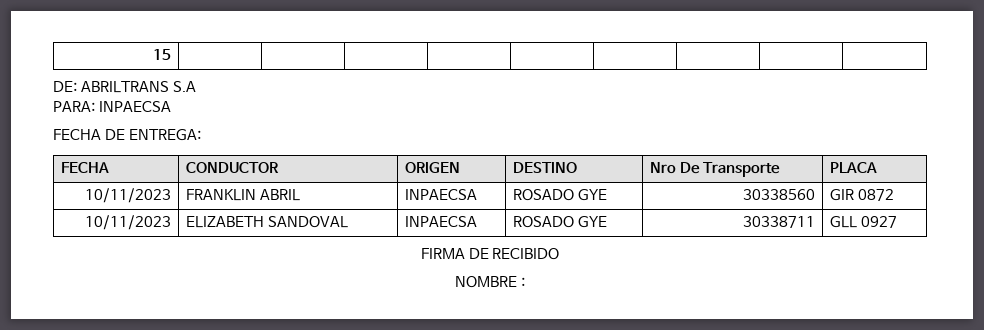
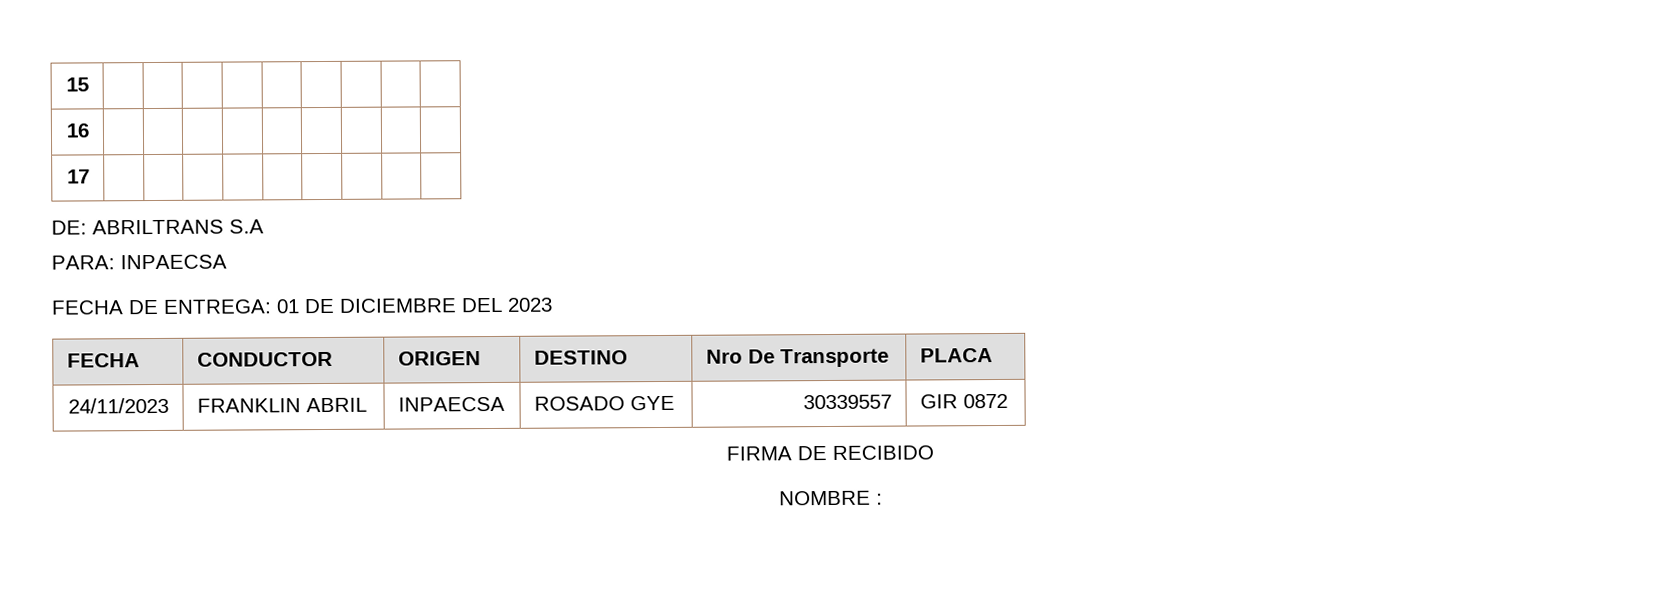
(172, 54) none -> [66,123,90,138] [67,169,91,184] // 16 | | | | | | | | | // 17 | | | | | | | | |
(201, 135) none -> [276,297,553,314] 01 DE DICIEMBRE DEL 2023
[85,188,172,203] 10/11/2023 -> [68,397,170,414] 24/11/2023
[743,189,816,200] 30338560 -> [803,394,893,410] 30339557
[85,215,172,230] [185,216,348,228] [404,216,477,227] [512,216,607,228] [743,216,816,228] [829,216,897,228] // 10/11/2023 | ELIZABETH SANDOVAL | INPAECSA | ROSADO GYE | 30338711 | GLL 0927 -> (1008, 401) none

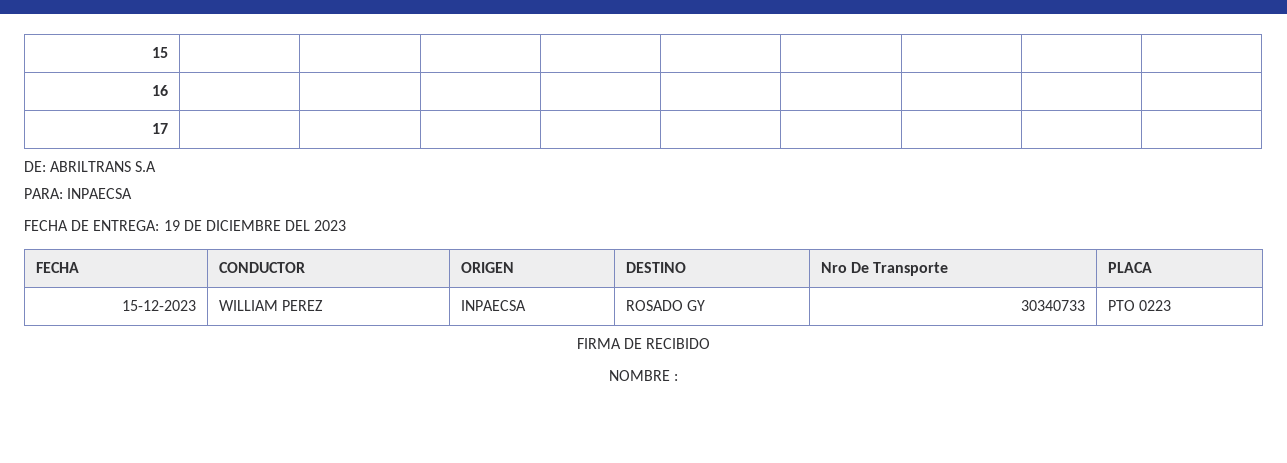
[276,299,300,314] 01 -> [163,220,180,231] 19
[68,397,170,414] [196,397,367,413] 24/11/2023 | FRANKLIN ABRIL -> [122,300,197,311] [218,300,324,311] 15-12-2023 | WILLIAM PEREZ
[629,395,675,411] [803,394,893,410] [919,393,1008,409] GYE | 30339557 | GIR 0872 -> [687,300,706,311] [1021,300,1086,311] [1107,300,1172,311] GY | 30340733 | PTO 0223

